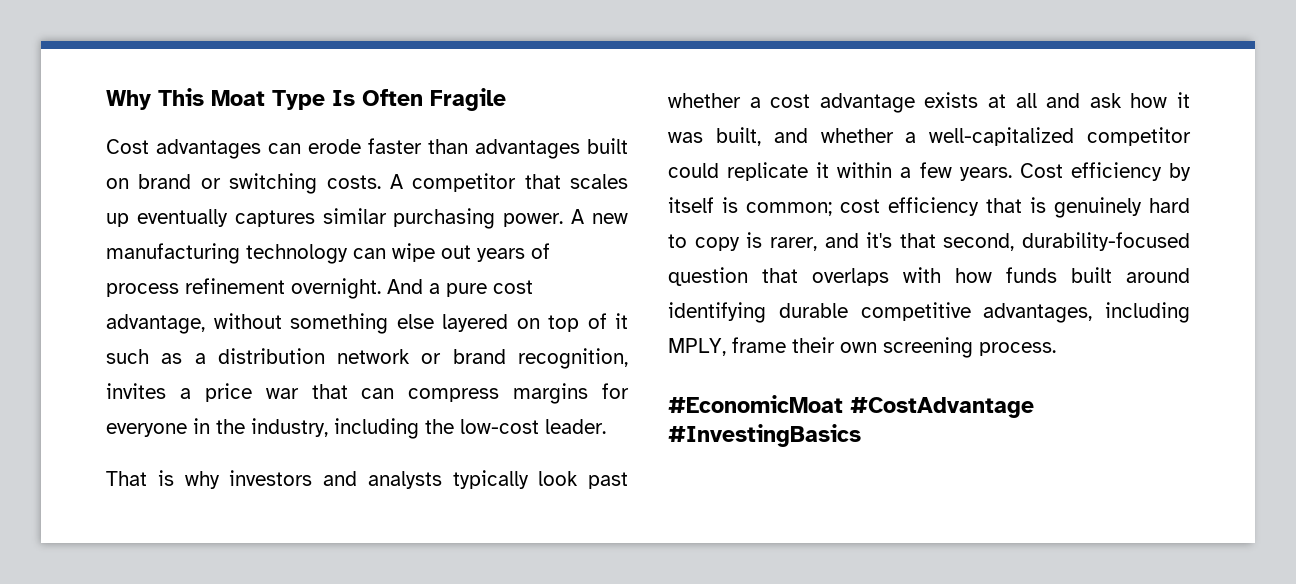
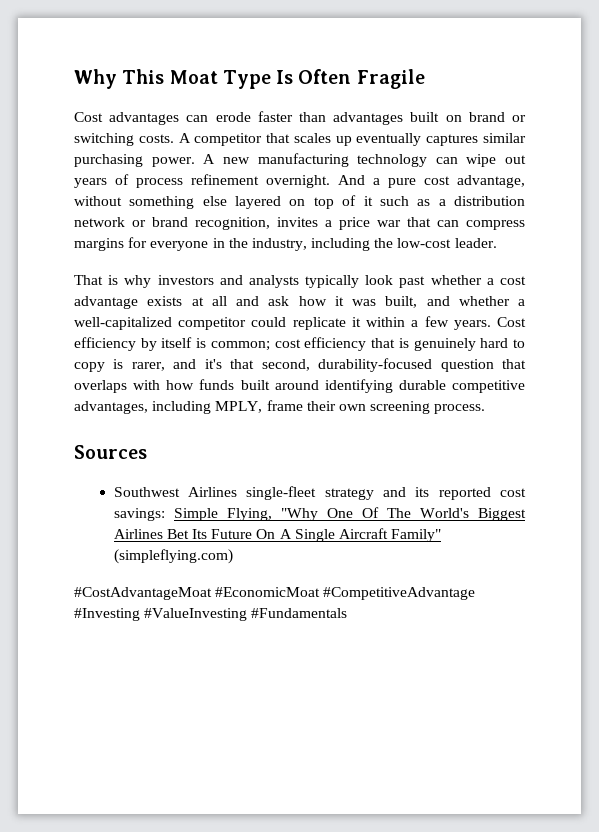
[668,395,1034,418] [668,424,861,447] #EconomicMoat #CostAdvantage #InvestingBasics -> [74,445,147,459] [113,486,526,500] [113,507,526,521] [113,528,442,542] [113,549,233,564] [74,587,476,600] [74,608,348,621] Sources // Southwest Airlines single-fleet strategy and its reported cost savings: Simple Flying, "Why One Of The World's Biggest Airlines Bet Its Future On A Single Aircraft Family" (simpleflying.com) // #CostAdvantageMoat #EconomicMoat #CompetitiveAdvantage #Investing #ValueInvesting #Fundamentals

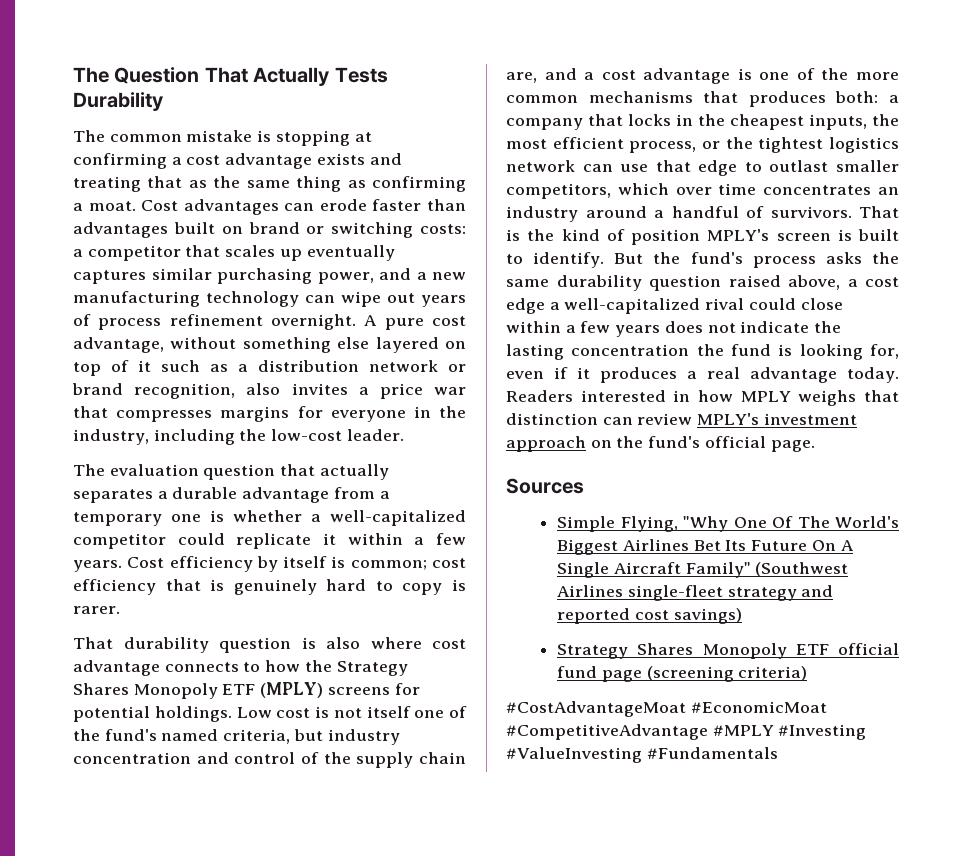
[74,69,425,89] Why This Moat Type Is Often Fragile // -> [73,67,388,86] [73,92,163,111] [73,130,372,146] [73,153,402,169] [73,176,467,192] [73,201,136,211] The Question That Actually Tests Durability // The common mistake is stopping at confirming a cost advantage exists and treating that as the same thing as confirming a moat.
[138,133,191,143] costs. A -> [420,224,466,234] [73,249,83,257] costs: a
[151,154,216,167] power. A -> [317,268,427,284] power, and a
[338,175,380,185] And a -> [364,315,378,326] A
(270, 223) none -> [246,383,281,395] also
[437,220,525,230] can compress -> [116,410,213,422] compresses
[74,275,526,288] [74,296,450,309] That is why investors and analysts typically look past whether a cost advantage exists at all and ask how it was built, and -> [73,464,389,480] [73,487,390,503] [73,510,224,526] The evaluation question that actually separates a durable advantage from a temporary one is
[131,358,526,372] [74,379,525,393] [74,400,486,414] [74,445,147,459] [113,486,526,500] [113,508,165,521] rarer, and it's that second, durability-focused question that overlaps with how funds built around identifying durable competitive advantages, including MPLY, frame their own screening process. // Sources // Southwest Airlines single-fleet strategy and its reported cost savings: -> [73,606,120,614] [73,637,466,653] [73,660,408,676] [73,682,420,699] [73,706,467,722] [73,729,400,745] [73,752,466,768] [506,68,899,84] [506,91,899,107] [506,114,899,130] [506,137,899,153] [506,160,899,176] [506,183,899,199] [506,206,899,222] [506,229,899,245] [506,252,899,268] [506,275,899,291] [506,298,843,314] [506,321,842,337] [506,344,899,360] [506,367,899,383] [506,390,899,406] [506,413,857,425] [506,436,815,452] [506,478,584,494] rarer. // That durability question is also where cost advantage connects to how the Strategy Shares Monopoly ETF (MPLY) screens for potential holdings. Low cost is not itself one of the fund's named criteria, but industry concentration and control of the supply chain are, and a cost advantage is one of the more common mechanisms that produces both: a company that locks in the cheapest inputs, the most efficient process, or the tightest logistics network can use that edge to outlast smaller competitors, which over time concentrates an industry around a handful of survivors. That is the kind of position MPLY's screen is built to identify. But the fund's process asks the same durability question raised above, a cost edge a well-capitalized rival could close within a few years does not indicate the lasting concentration the fund is looking for, even if it produces a real advantage today. Readers interested in how MPLY weighs that distinction can review MPLY's investment approach on the fund's official page. // Sources //
[113,549,233,564] (simpleflying.com) -> [755,562,849,577] [557,585,834,601] [557,608,742,624] [557,643,899,659] [557,666,808,682] (Southwest Airlines single-fleet strategy and reported cost savings) // Strategy Shares Monopoly ETF official fund page (screening criteria)
(476, 593) none -> [712,725,774,736] #MPLY

